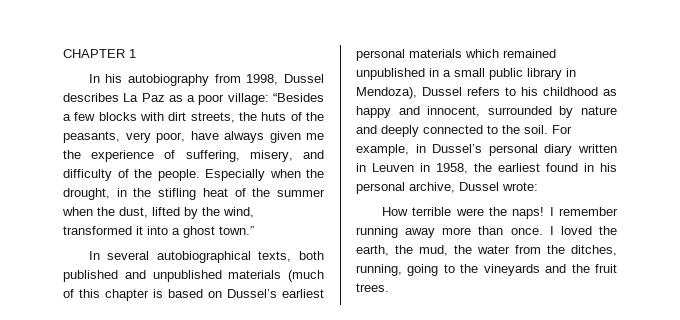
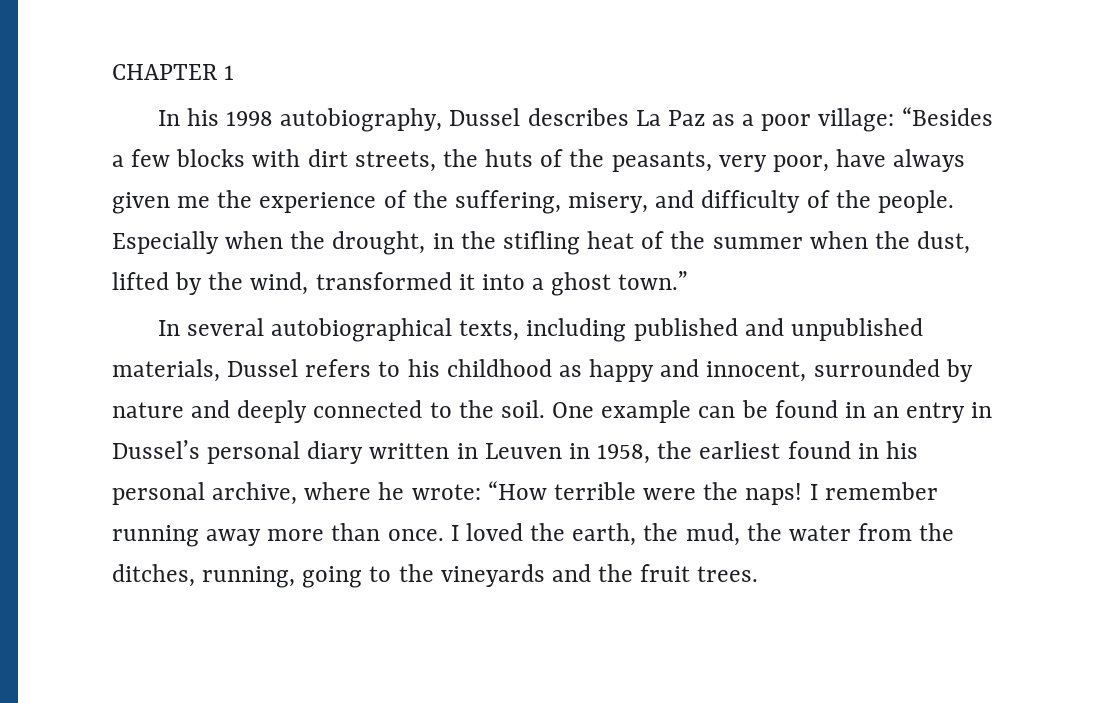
[128,74,279,86] autobiography from 1998, -> [226,108,443,132] 1998 autobiography,
(176, 154) none -> [412,190,448,208] the
[299,251,324,260] both -> [526,318,627,342] including
[228,270,324,282] [63,289,324,301] [356,49,556,61] [356,68,576,80] [356,87,417,99] materials (much of this chapter is based on Dussel’s earliest personal materials which remained unpublished in a small public library in Mendoza), -> [112,359,220,382] materials,
[552,125,572,134] [356,144,409,156] For example, -> [552,400,966,423] One example can be found in an entry
[459,182,499,191] Dussel -> [304,482,405,500] where he
[381,207,408,216] // How -> [487,481,547,500] “How

